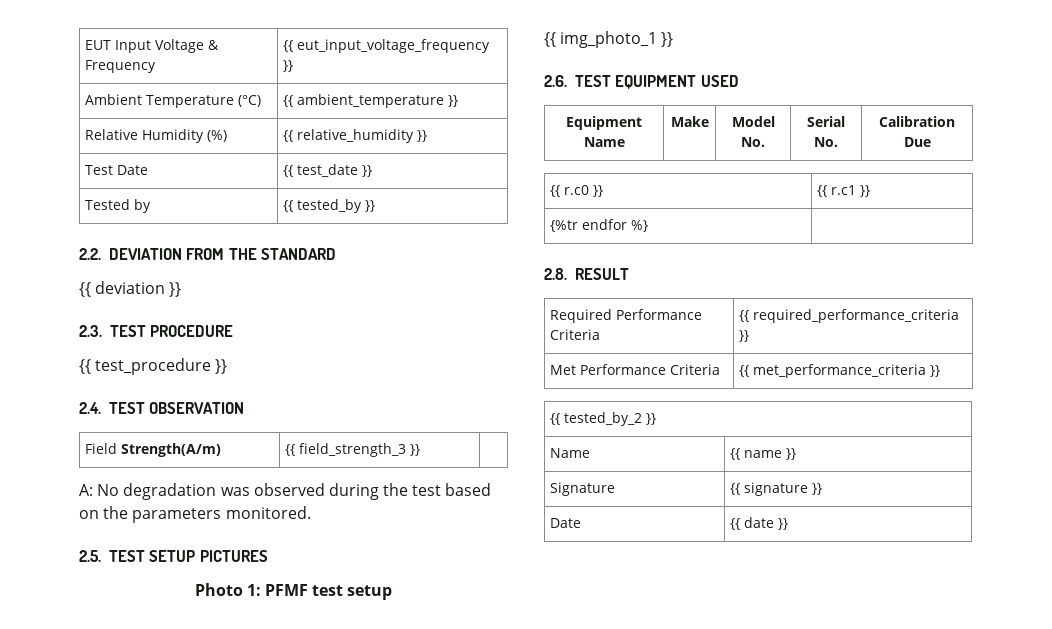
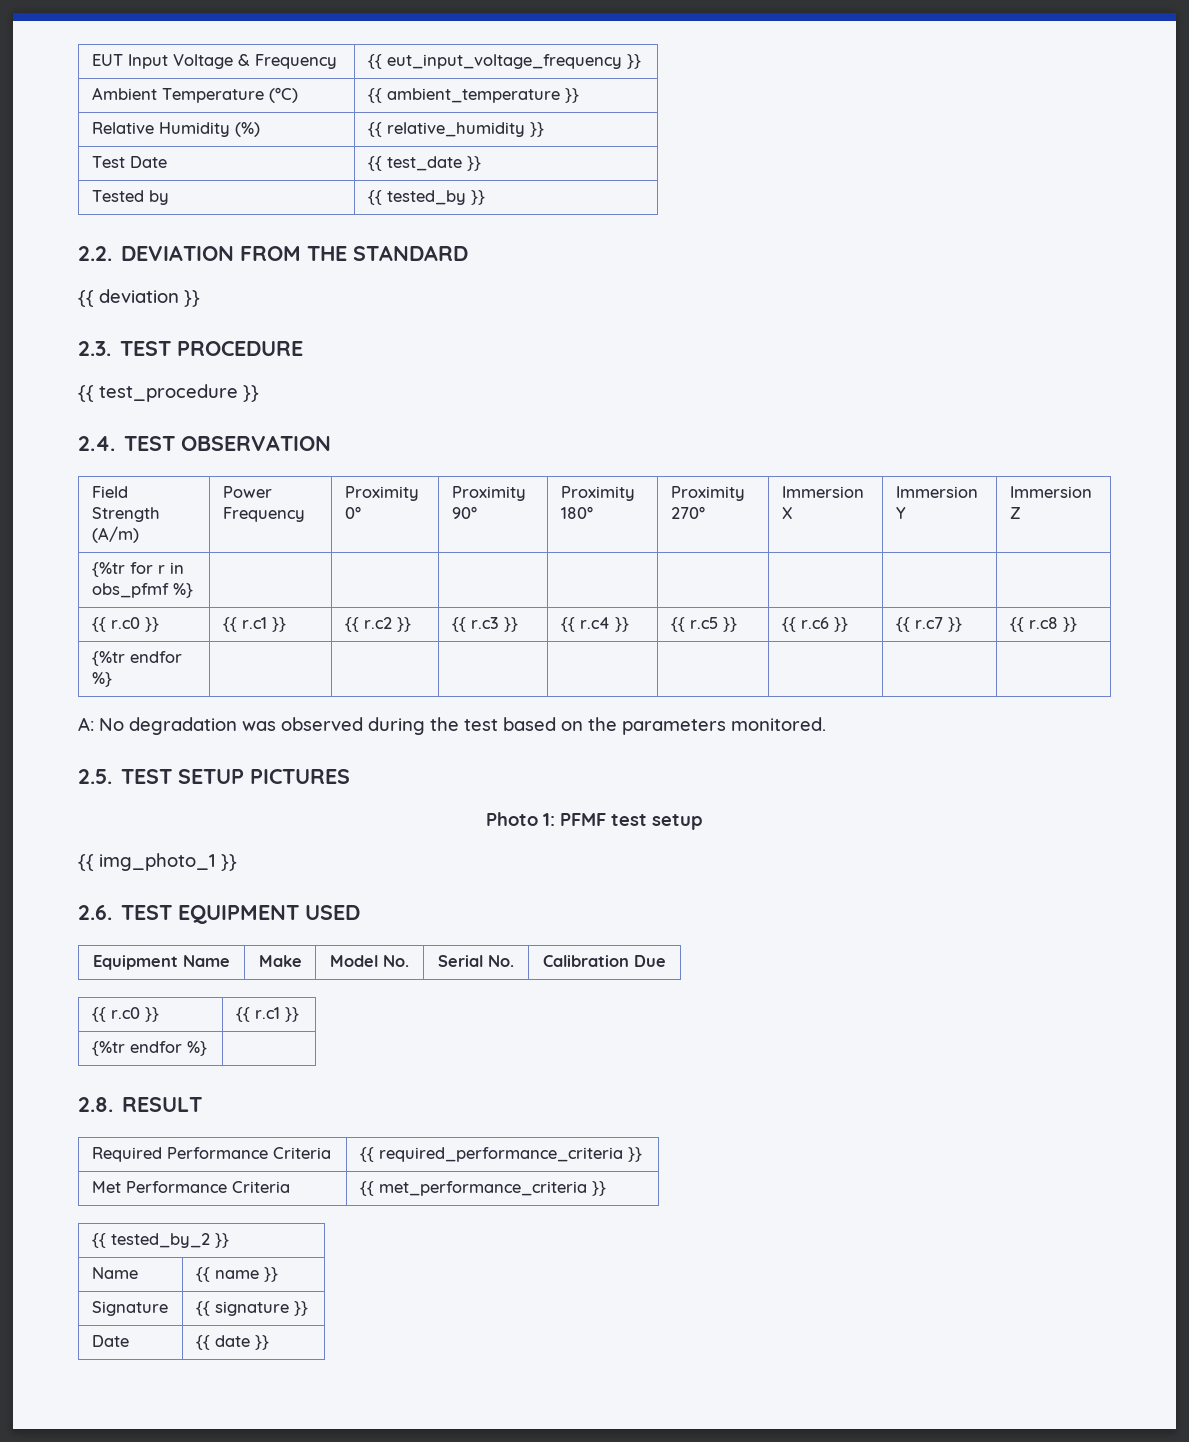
[121,443,222,457] [285,443,421,457] Strength(A/m) | {{ field_strength_3 }} -> [91,507,160,522] [91,526,139,543] [222,486,272,498] [222,507,305,522] [344,486,419,501] [344,506,361,519] [451,486,526,501] [451,506,477,519] [560,486,635,501] [560,506,593,519] [670,486,745,501] [670,506,705,519] [781,486,864,498] [781,507,792,519] [895,486,978,498] [895,507,906,519] [1009,486,1092,498] [1009,507,1021,519] [91,562,184,577] [91,583,193,598] [91,617,159,632] [222,617,286,632] [344,617,411,632] [451,617,518,632] [560,617,629,632] [670,617,737,632] [781,617,848,632] [895,617,962,632] [1009,617,1077,632] [91,651,182,666] [91,672,112,687] Strength (A/m) | Power Frequency | Proximity 0° | Proximity 90° | Proximity 180° | Proximity 270° | Immersion X | Immersion Y | Immersion Z // {%tr for r in obs_pfmf %} | | | | | | | | // {{ r.c0 }} | {{ r.c1 }} | {{ r.c2 }} | {{ r.c3 }} | {{ r.c4 }} | {{ r.c5 }} | {{ r.c6 }} | {{ r.c7 }} | {{ r.c8 }} // {%tr endfor %} | | | | | | |

